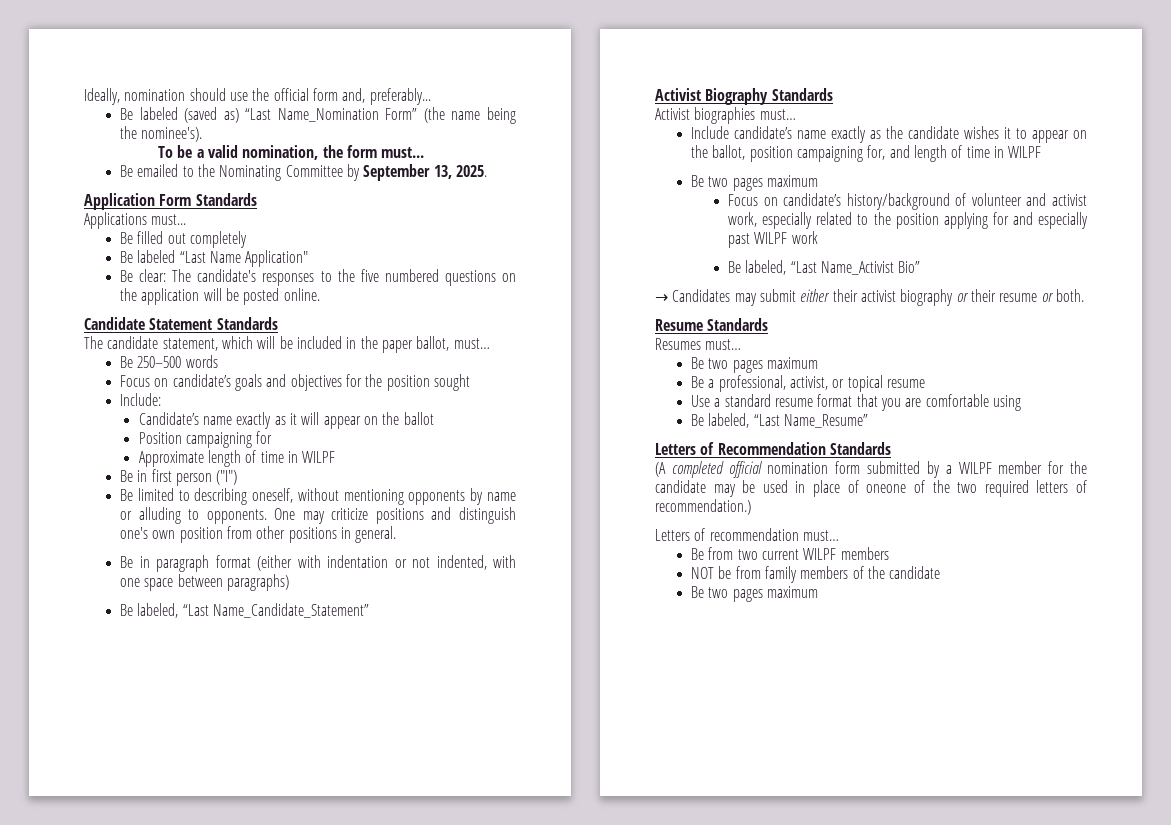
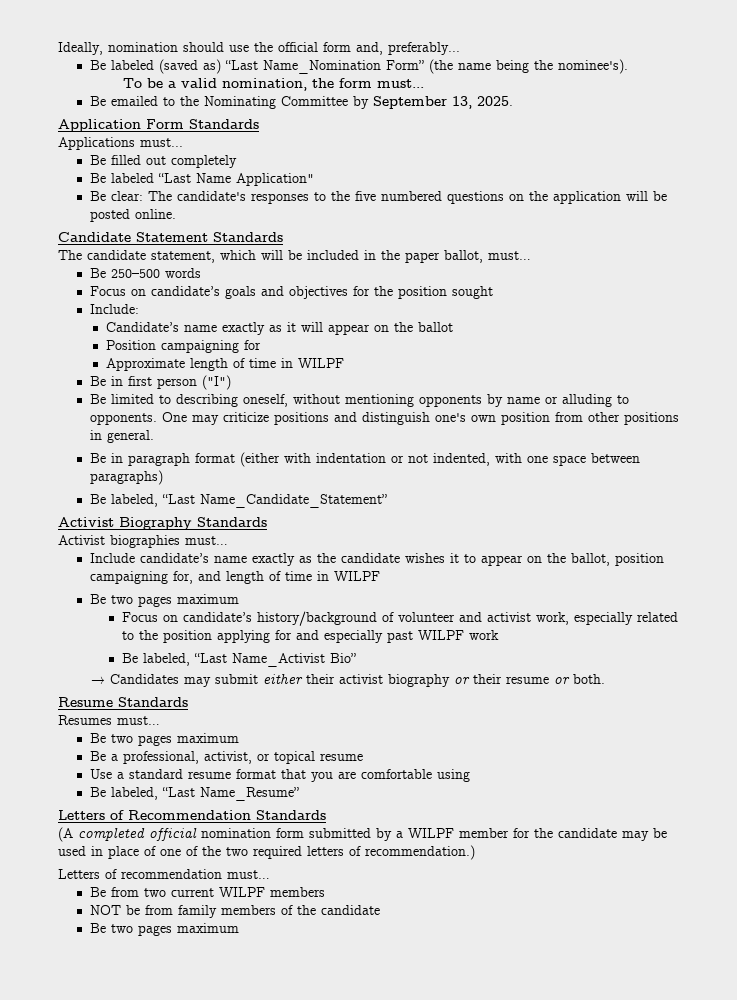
[866,484,907,493] oneone -> [160,849,181,856] one

